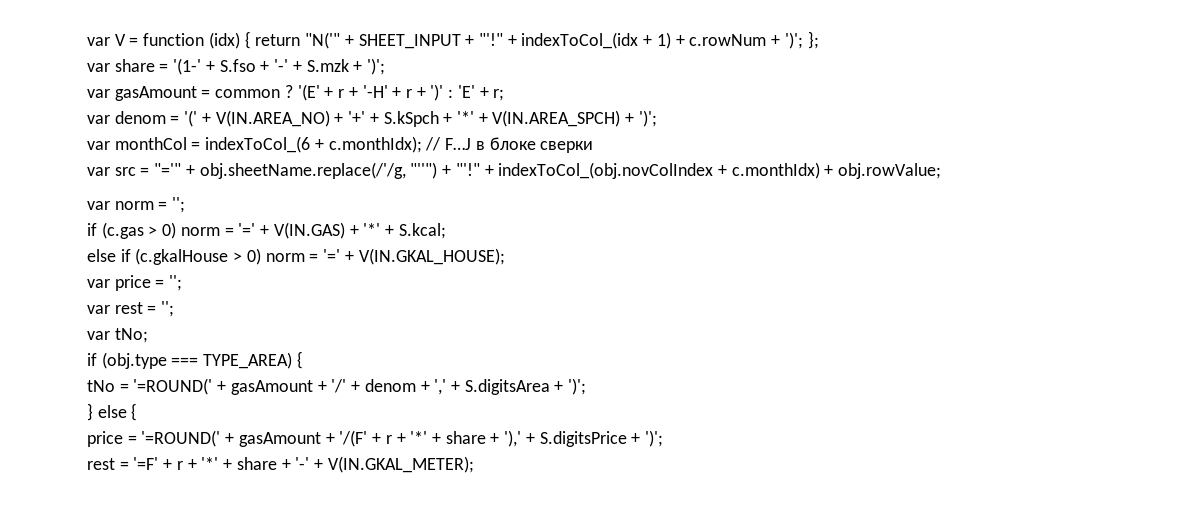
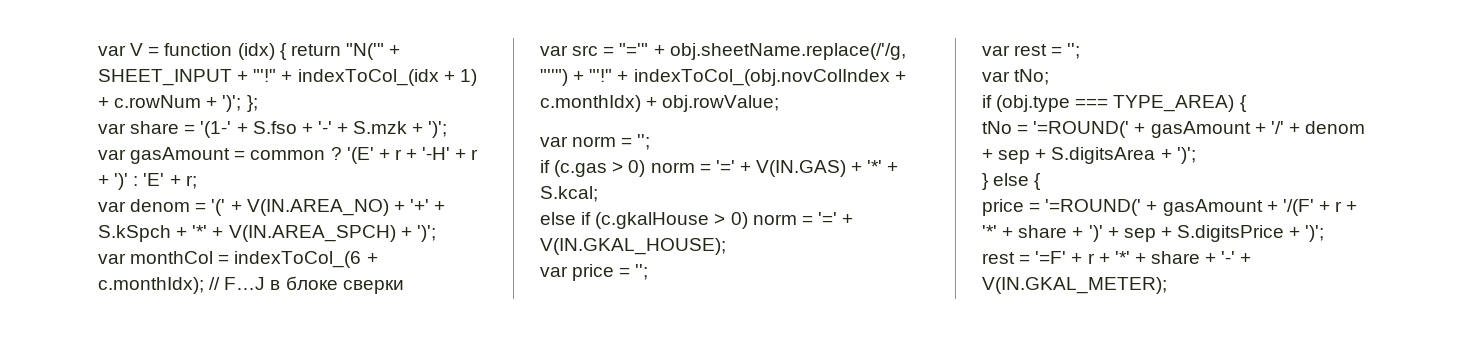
[434,379,447,395] ',' -> [998,150,1031,164] sep
[504,430,522,447] '),' -> [1088,225,1156,242] ')' + sep

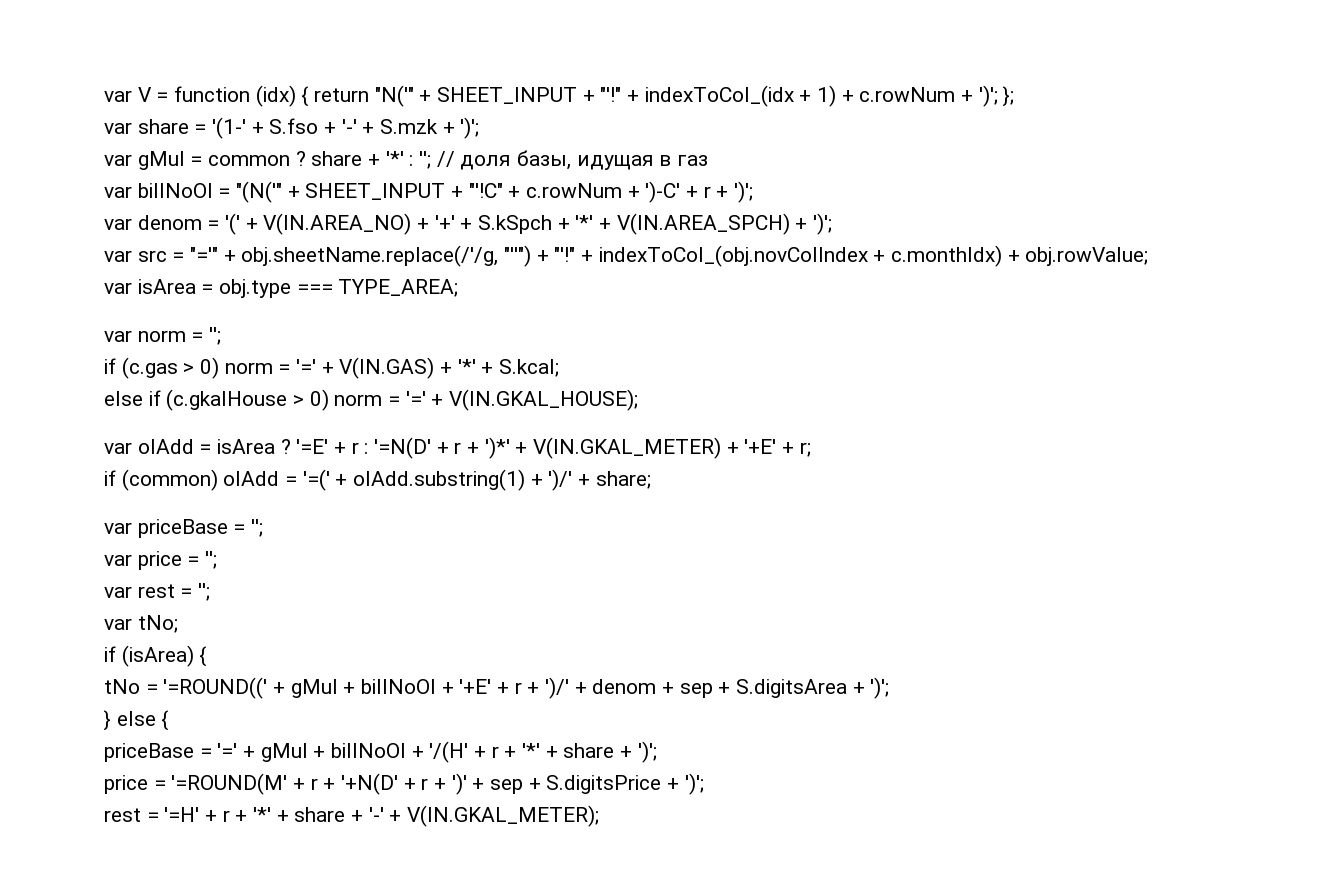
[130,147,231,164] gasAmount -> [137,151,185,170] gMul
[346,147,479,164] [98,173,197,190] '(E' + r + '-H' + r + ')' : 'E' + r; -> [311,150,709,170] [104,181,754,203] share + '*' : ''; // доля базы, идущая в газ // var billNoOl = "(N('" + SHEET_INPUT + "'!C" + c.rowNum + ')-C' + r + ')';
[98,251,378,268] [98,276,404,294] // var monthCol = indexToCol_(6 + c.monthIdx); // F…J в блоке сверки -> (833, 224) none
(780, 103) none -> [104,279,459,298] // var isArea = obj.type === TYPE_AREA;
(726, 246) none -> [104,437,811,459] [104,469,651,491] [104,519,264,538] // var olAdd = isArea ? '=E' + r : '=N(D' + r + ')*' + V(IN.GKAL_METER) + '+E' + r; // if (common) olAdd = '=(' + olAdd.substring(1) + ')/' + share; // var priceBase = '';
[996,95,1235,112] (obj.type === TYPE_AREA) -> [121,645,194,667] (isArea)
[1033,121,1284,138] '=ROUND(' + gasAmount + '/' -> [163,677,570,699] '=ROUND((' + gMul + billNoOl + '+E' + r + ')/'
[982,199,1358,216] [982,225,1084,238] price = '=ROUND(' + gasAmount + '/(F' + r + '*' + share + -> [104,741,657,763] [104,773,447,795] priceBase = '=' + gMul + billNoOl + '/(H' + r + '*' + share + ')'; // price = '=ROUND(M' + r + '+N(D' + r +
[1035,251,1067,264] '=F' -> [164,807,200,822] '=H'

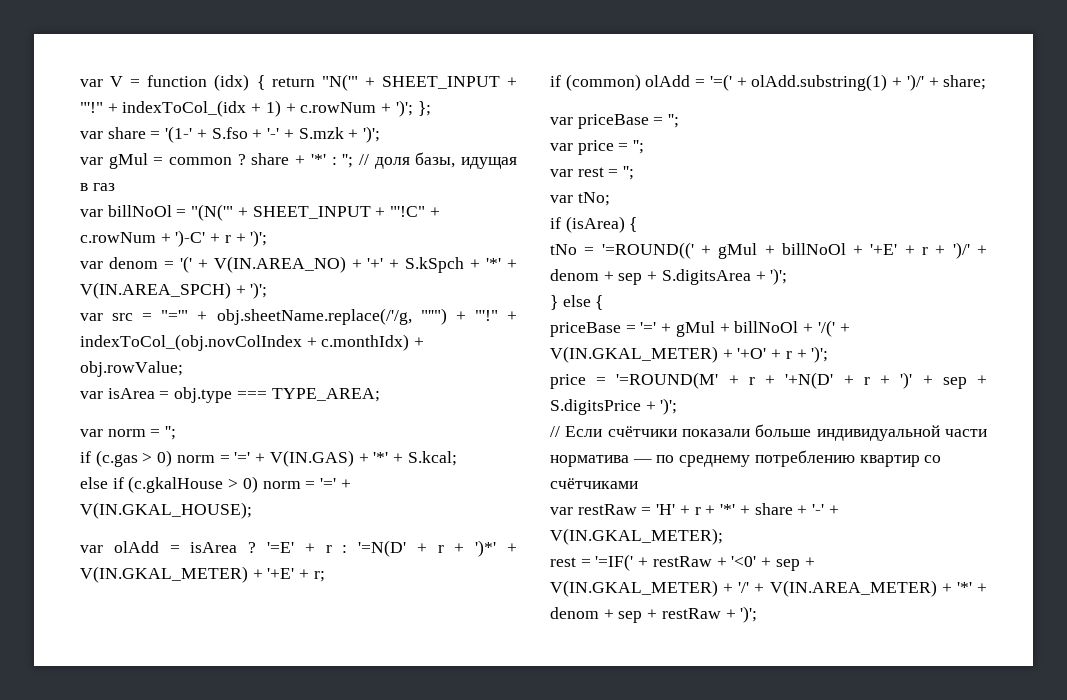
[429,741,615,763] '/(H' + r + '*' + share -> [817,320,850,337] [550,346,792,363] '/(' + V(IN.GKAL_METER) + '+O' + r
[104,807,200,822] rest = '=H' -> [550,424,987,441] [550,450,942,467] [550,478,638,489] [550,504,676,515] // Если счётчики показали больше индивидуальной части норматива — по среднему потреблению квартир со счётчиками // var restRaw = 'H'
(600, 816) none -> [550,554,815,571] [550,580,987,597] [550,606,758,623] // rest = '=IF(' + restRaw + '<0' + sep + V(IN.GKAL_METER) + '/' + V(IN.AREA_METER) + '*' + denom + sep + restRaw + ')';

